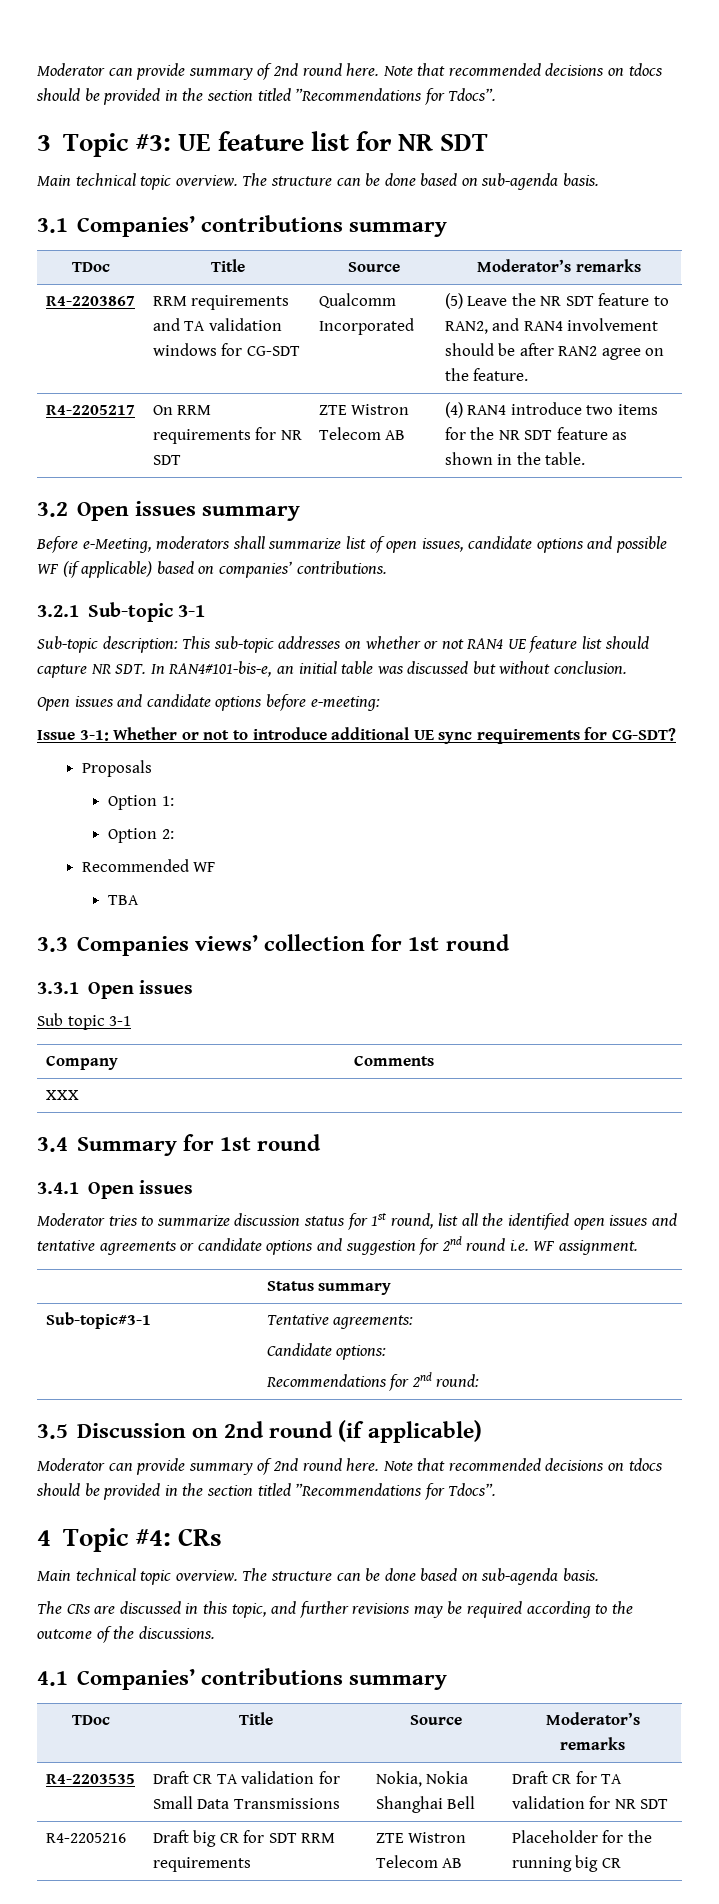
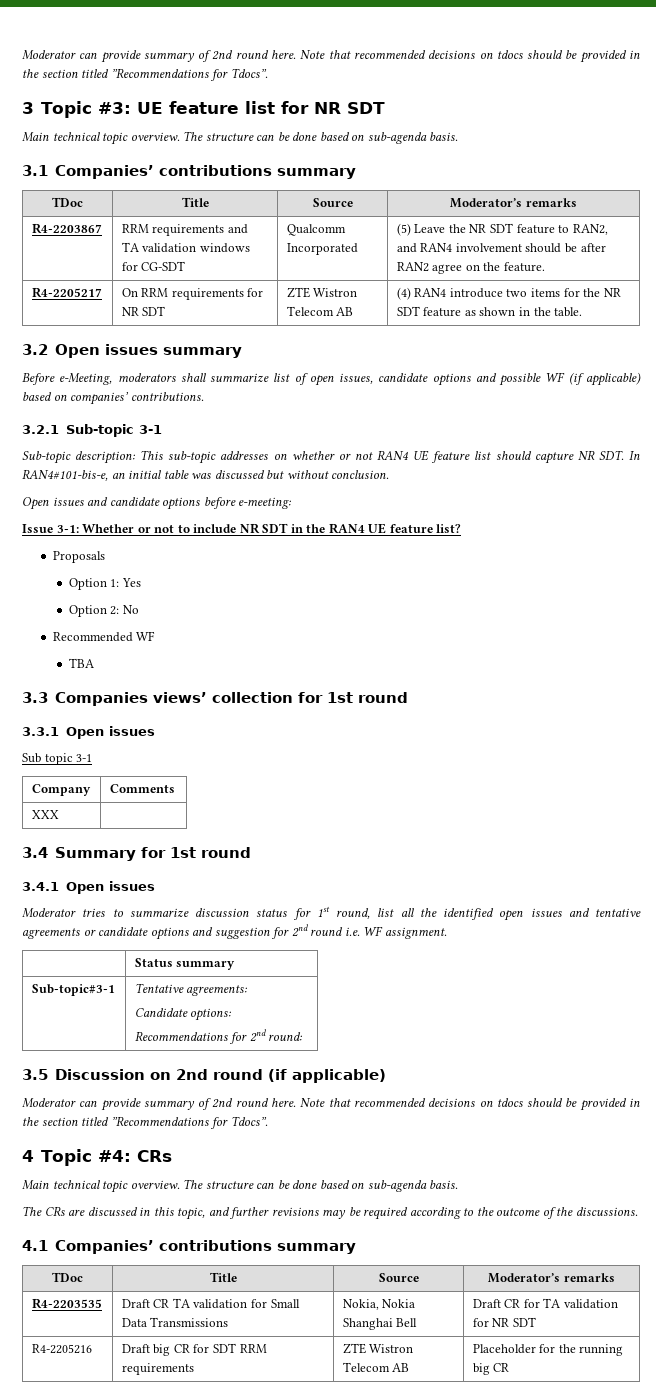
[252,727,677,744] introduce additional UE sync requirements for CG-SDT? -> [193,523,462,534] include NR SDT in the RAN4 UE feature list?
(174, 801) none -> [121,578,141,587] Yes
(174, 834) none -> [122,605,139,614] No

